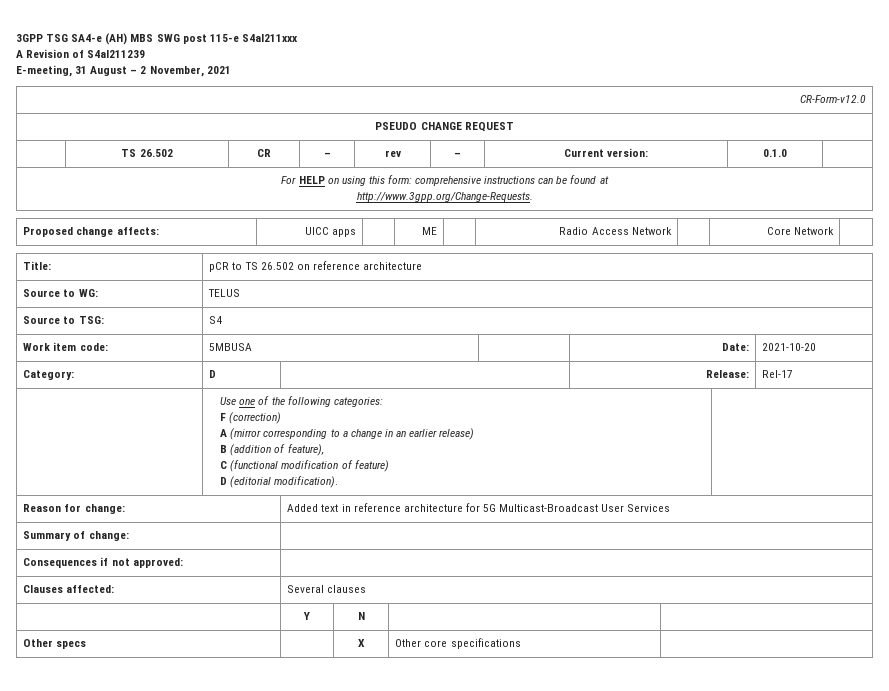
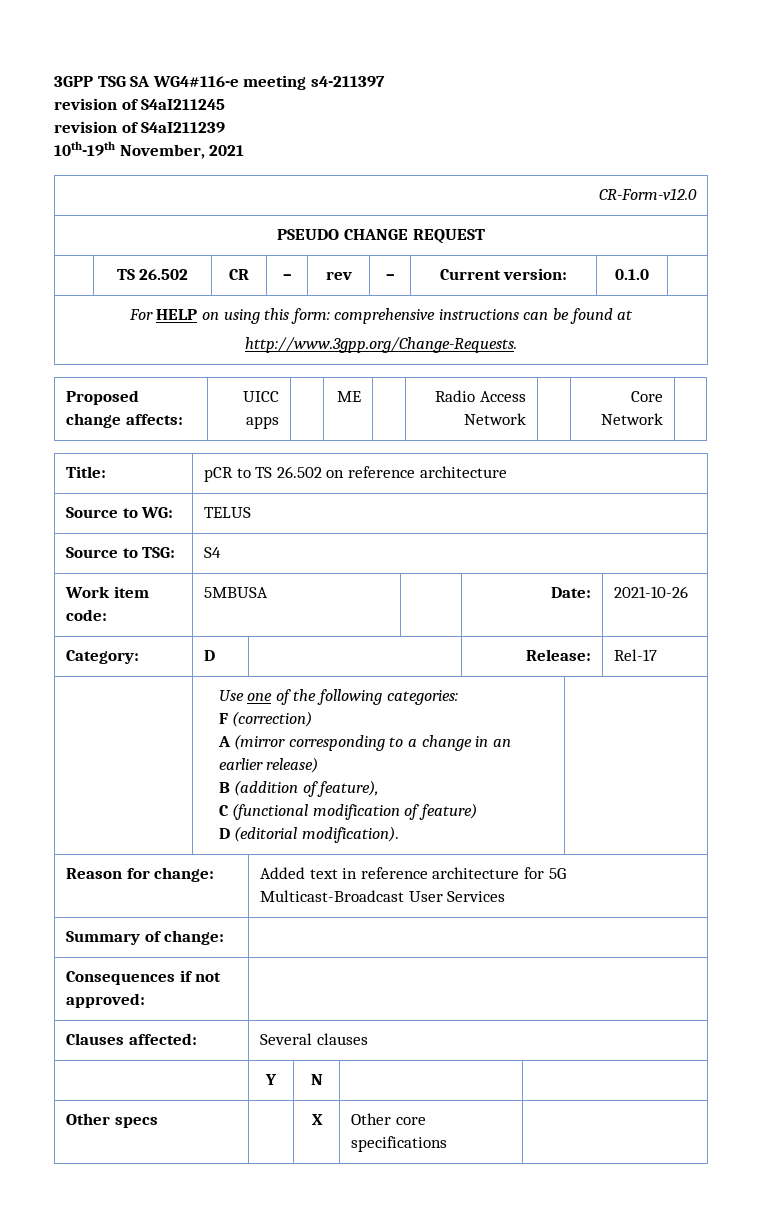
[71,33,298,45] [16,49,146,58] [16,65,147,77] SA4-e (AH) MBS SWG post 115-e S4aI211xxx // A Revision of S4aI211239 // E-meeting, 31 August – 2 -> [130,75,385,90] [54,98,226,110] [54,121,226,133] [54,141,115,156] SA WG4#116-e meeting s4-211397 // revision of S4aI211245 // revision of S4aI211239 // 10th-19th
[762,343,817,351] 2021-10-20 -> [614,586,689,598] 2021-10-26

